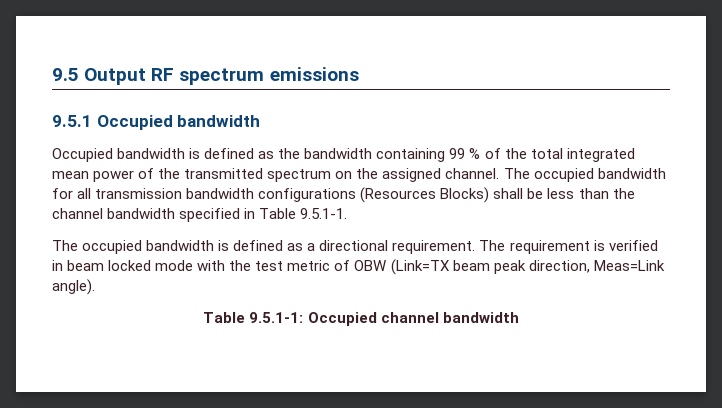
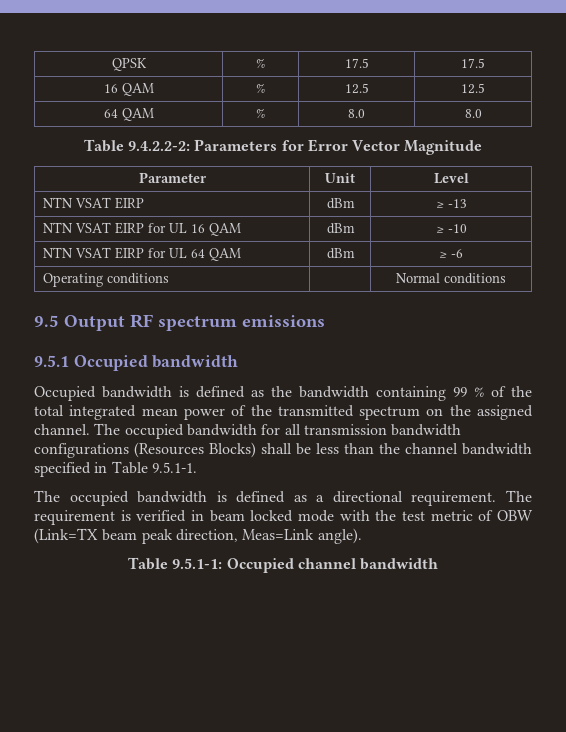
(52, 74) none -> [111,58,147,71] [256,58,265,68] [344,58,369,68] [461,58,485,68] [103,83,154,96] [256,83,265,93] [344,83,369,94] [461,83,485,94] [103,108,154,121] [256,108,265,118] [348,109,365,118] [464,109,482,118] [83,139,483,155] [138,172,207,183] [325,173,355,183] [433,173,469,184] [43,197,145,209] [326,198,355,209] [435,199,467,208] [43,222,242,236] [326,223,355,234] [435,224,467,233] [43,247,242,261] [326,248,355,259] [439,249,464,258] [43,273,170,287] [396,273,507,284] QPSK | % | 17.5 | 17.5 // 16 QAM | % | 12.5 | 12.5 // 64 QAM | % | 8.0 | 8.0 // Table 9.4.2.2-2: Parameters for Error Vector Magnitude // Parameter | Unit | Level // NTN VSAT EIRP | dBm | ≥ -13 // NTN VSAT EIRP for UL 16 QAM | dBm | ≥ -10 // NTN VSAT EIRP for UL 64 QAM | dBm | ≥ -6 // Operating conditions | | Normal conditions //

